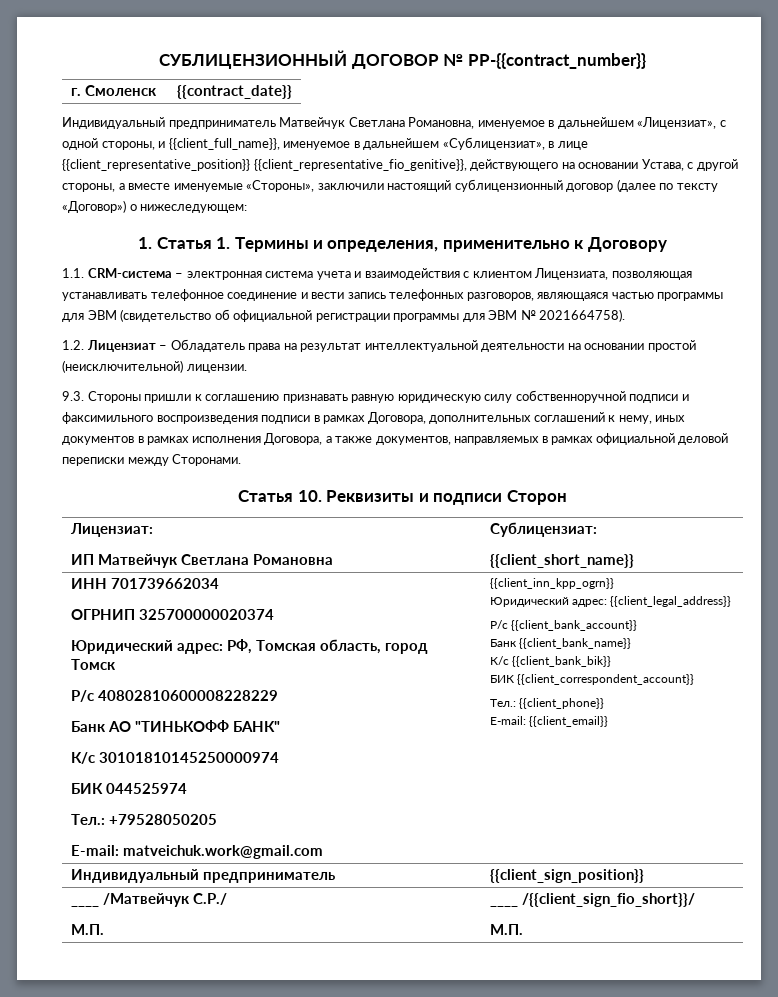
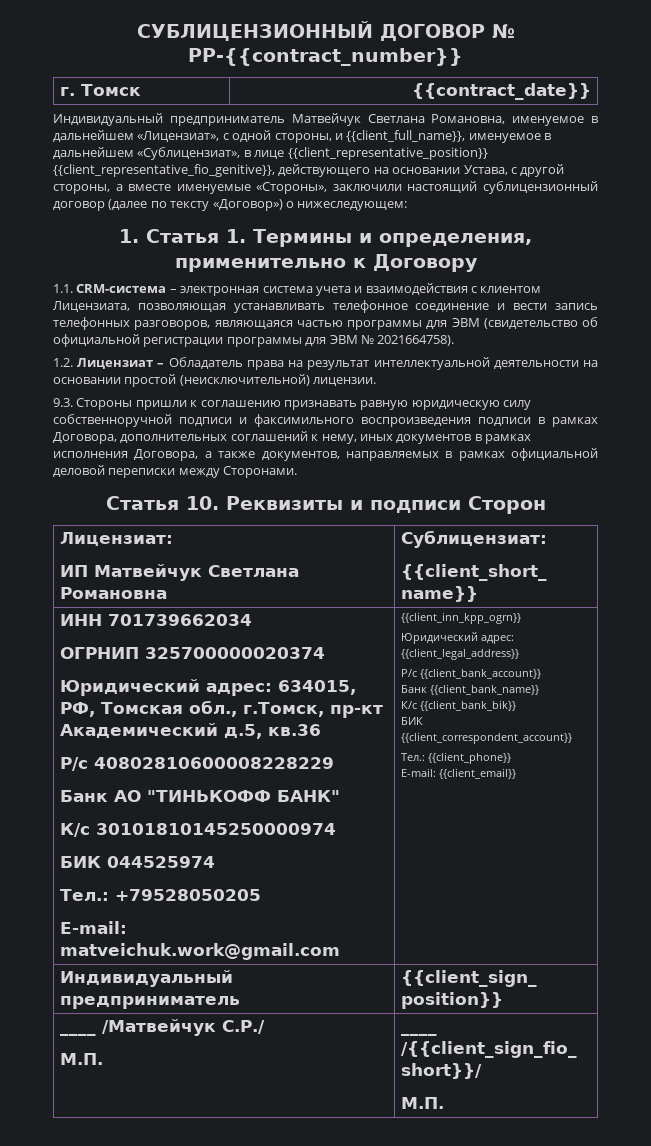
[85,85,158,96] Смоленск -> [80,84,141,96] Томск
(224, 648) none -> [277,680,356,695] 634015,
[320,639,429,654] [71,659,117,670] область, город Томск -> [188,700,383,718] [59,723,321,739] обл., г.Томск, пр-кт Академический д.5, кв.36

